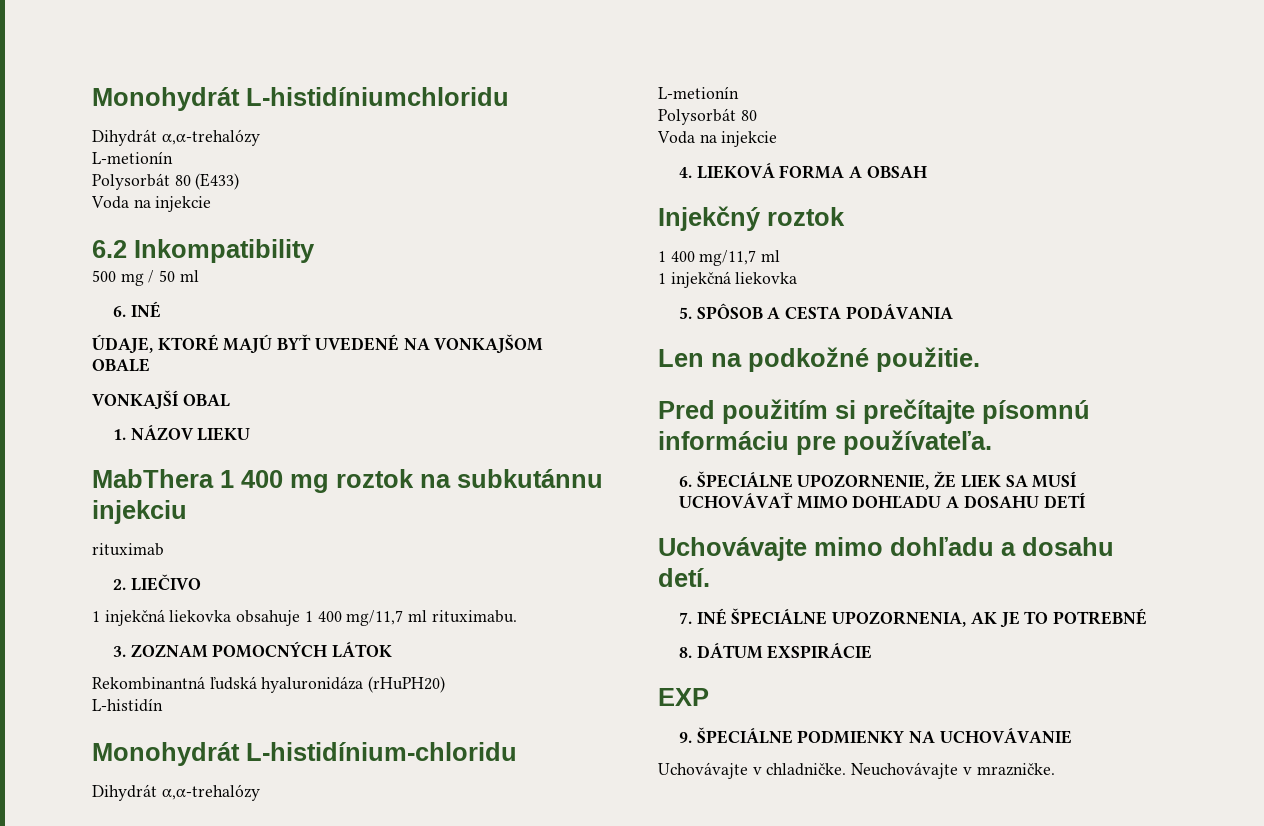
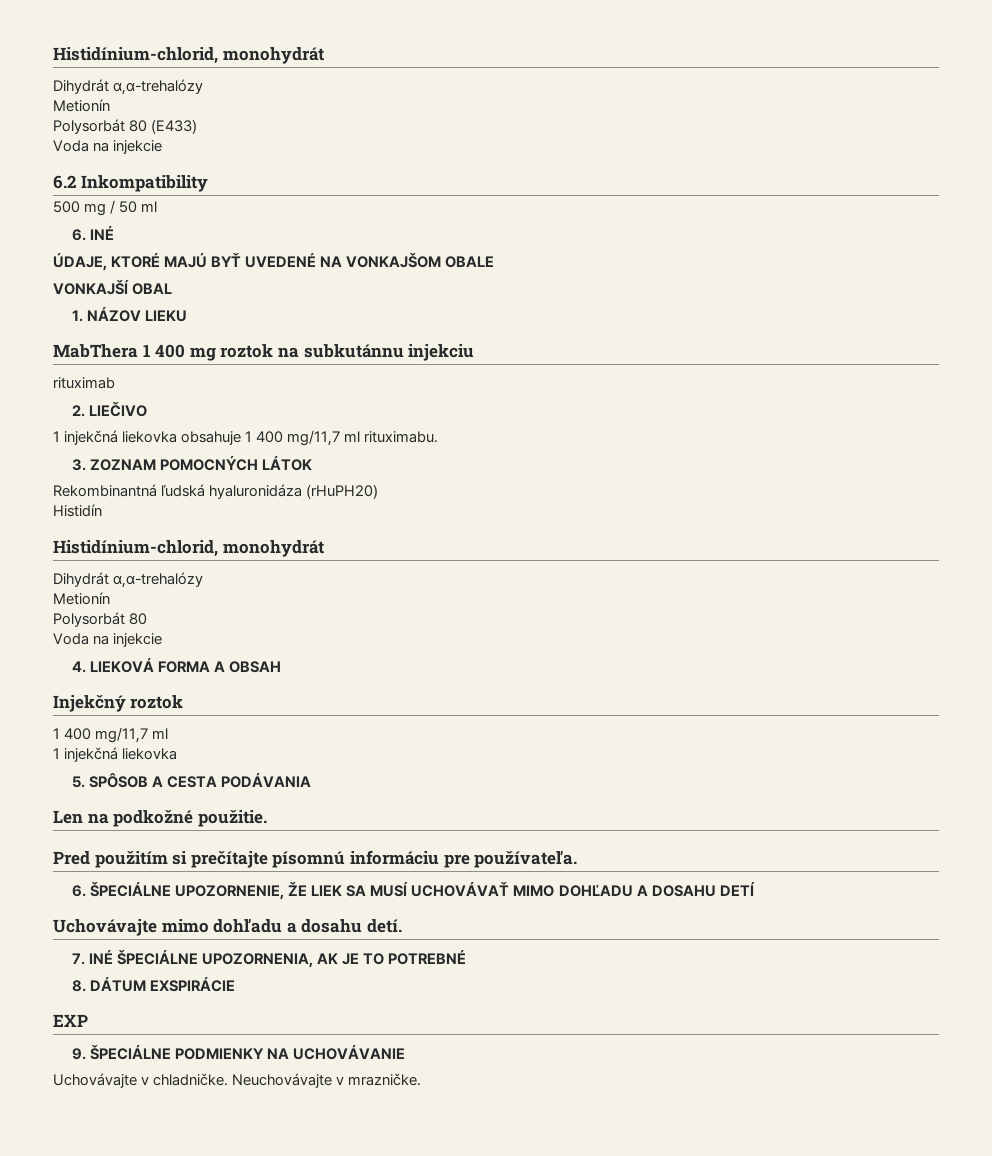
[92,87,509,111] [92,129,260,146] [92,151,173,164] Monohydrát L-histidíniumchloridu // Dihydrát α,α-trehalózy // L-metionín -> [53,47,324,64] [53,79,204,95] [53,99,110,112] Histidínium-chlorid, monohydrát // Dihydrát α,α-trehalózy // Metionín
[92,698,163,712] [92,742,517,766] [92,784,260,801] [658,86,739,99] L-histidín // Monohydrát L-histidínium-chloridu // Dihydrát α,α-trehalózy // L-metionín -> [53,504,102,517] [53,540,324,557] [53,572,204,588] [53,592,110,605] Histidín // Histidínium-chlorid, monohydrát // Dihydrát α,α-trehalózy // Metionín

